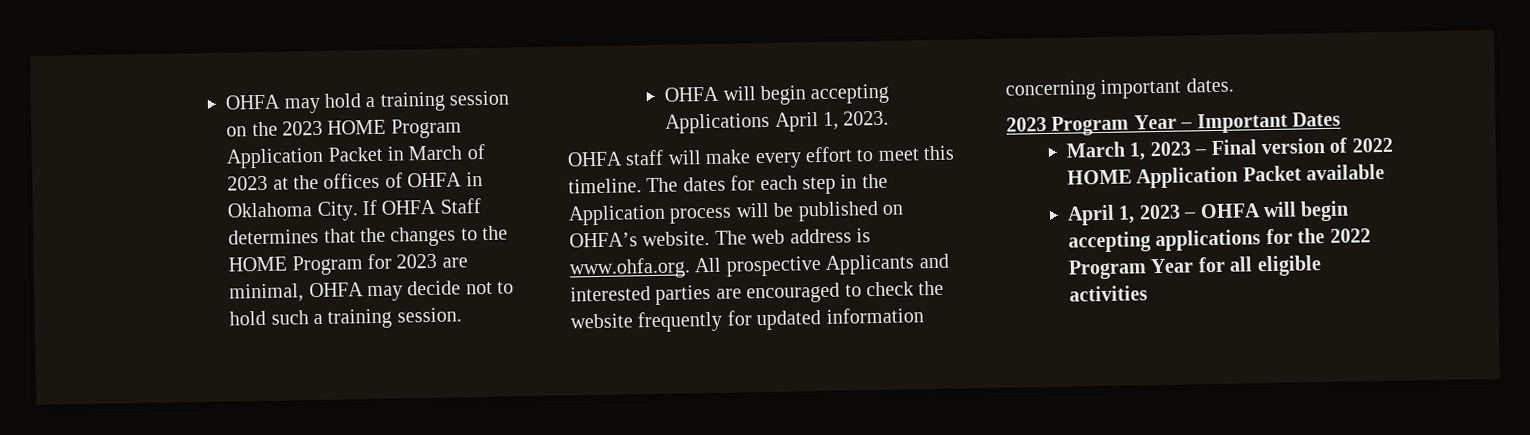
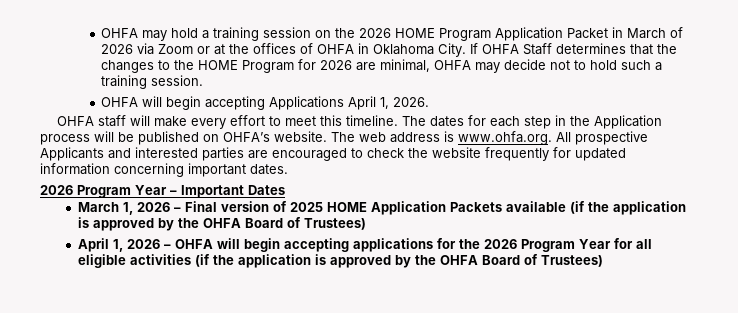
[281,120,323,136] 2023 -> [359,28,392,38] 2026
[227,175,269,191] 2023 -> [101,43,211,55] 2026 via Zoom or
[396,253,438,269] 2023 -> [320,60,353,70] 2026
[843,110,890,126] 2023. -> [393,97,430,107] 2026.
[1006,116,1047,132] 2023 -> [40,185,73,195] 2026
[1149,141,1191,157] 2023 -> [136,202,170,212] 2026
[1351,137,1393,153] 2022 -> [289,202,323,212] 2025
[1242,165,1302,182] Packet -> [449,202,502,212] Packets
[1067,204,1181,226] // April 1, 2023 -> [569,201,686,215] [77,217,366,231] [77,238,160,252] (if the application is approved by the OHFA Board of Trustees) // April 1, 2026
[1329,228,1371,243] 2022 -> [483,239,517,249] 2026
(1149, 293) none -> [194,254,603,268] (if the application is approved by the OHFA Board of Trustees)

